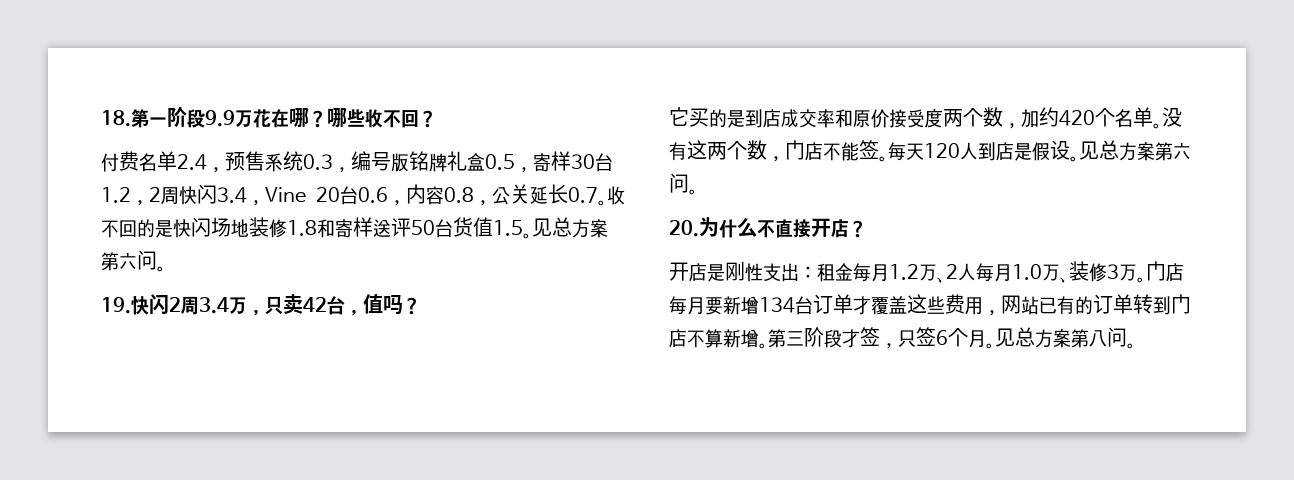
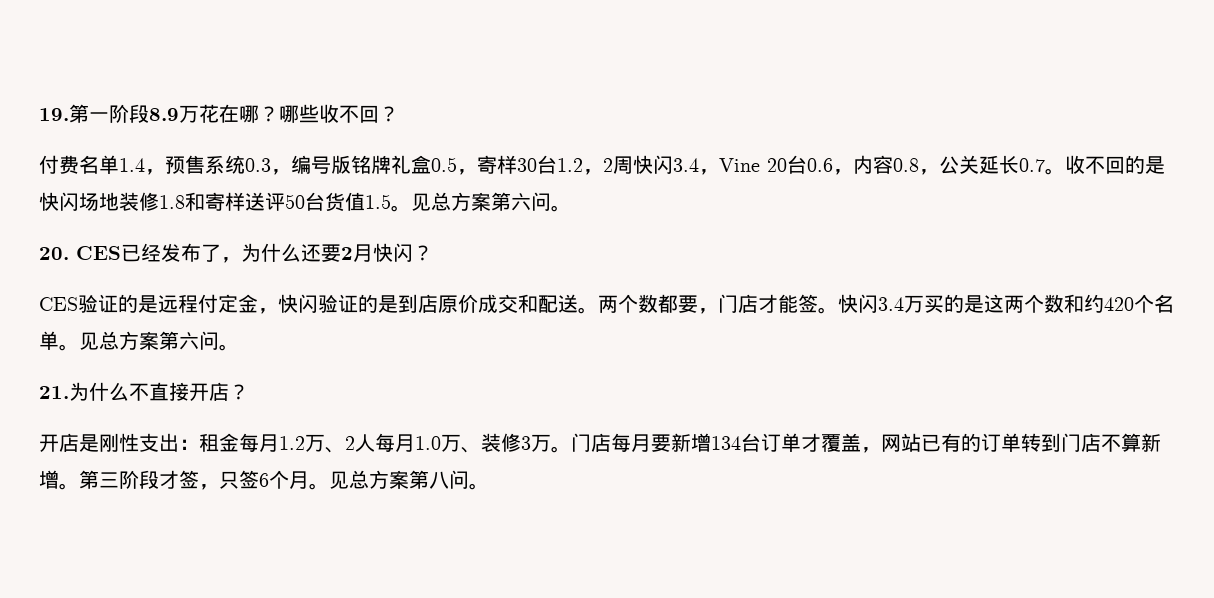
[101,110,131,127] 18. -> [39,108,69,121] 19.
[205,110,235,127] 9.9 -> [149,108,179,121] 8.9
[177,154,207,170] 2.4 -> [119,158,145,172] 1.4
[101,294,421,316] [669,107,1182,129] [669,140,1191,162] [669,173,698,195] [669,220,699,237] 19.快闪2周3.4万，只卖42台，值吗？ // 它买的是到店成交率和原价接受度两个数，加约420个名单。没有这两个数，门店不能签。每天120人到店是假设。见总方案第六问。 // 20. -> [39,243,433,263] [39,294,1174,314] [39,331,239,351] [39,386,69,399] 20. CES已经发布了，为什么还要2月快闪？ // CES验证的是远程付定金，快闪验证的是到店原价成交和配送。两个数都要，门店才能签。快闪3.4万买的是这两个数和约420个名单。见总方案第六问。 // 21.
[907,294,983,315] 这些费用 -> (861, 442) none

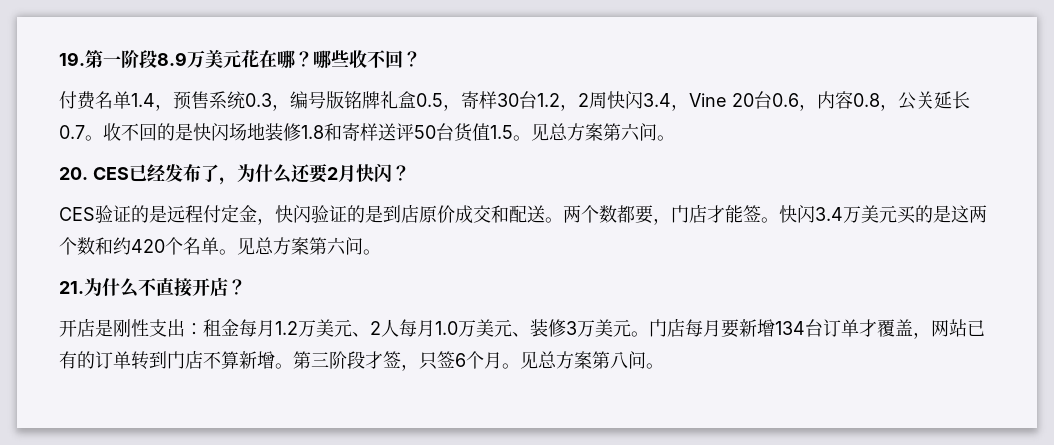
(199, 114) none -> [205,49,241,68] 美元
(924, 304) none -> [861,205,897,223] 美元
(325, 443) none -> [316,319,352,337] 美元
(461, 443) none -> [476,319,512,337] 美元
(551, 443) none -> [595,319,631,337] 美元

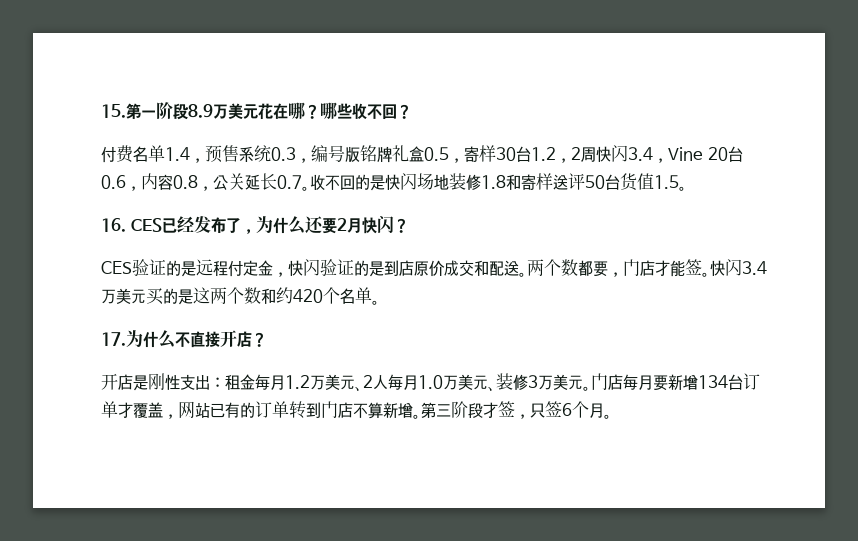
[59,52,85,66] 19. -> [101,104,126,118] 15.
[531,123,675,141] [59,167,88,180] 见总方案第六问。 // 20. -> [101,218,126,232] // 16.
[237,237,381,255] [59,281,84,294] 见总方案第六问。 // 21. -> [101,332,126,346] // 17.
[520,351,664,369] 见总方案第八问。 -> (612, 416) none

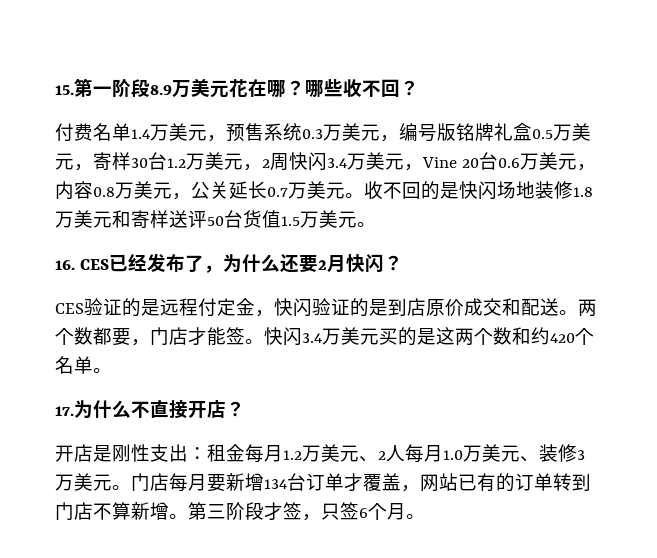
(190, 154) none -> [150,123,207,141] 万美元
(296, 154) none -> [323,123,380,141] 万美元
(449, 154) none -> [553,123,591,141] [55,153,74,170] 万美元
(556, 154) none -> [186,152,243,170] 万美元
(653, 154) none -> [347,152,404,170] 万美元
(126, 182) none -> [519,152,577,170] 万美元
(198, 182) none -> [115,181,172,199] 万美元
(302, 182) none -> [288,181,345,199] 万美元
(506, 182) none -> [55,210,112,228] 万美元
(679, 182) none -> [300,210,357,228] 万美元

